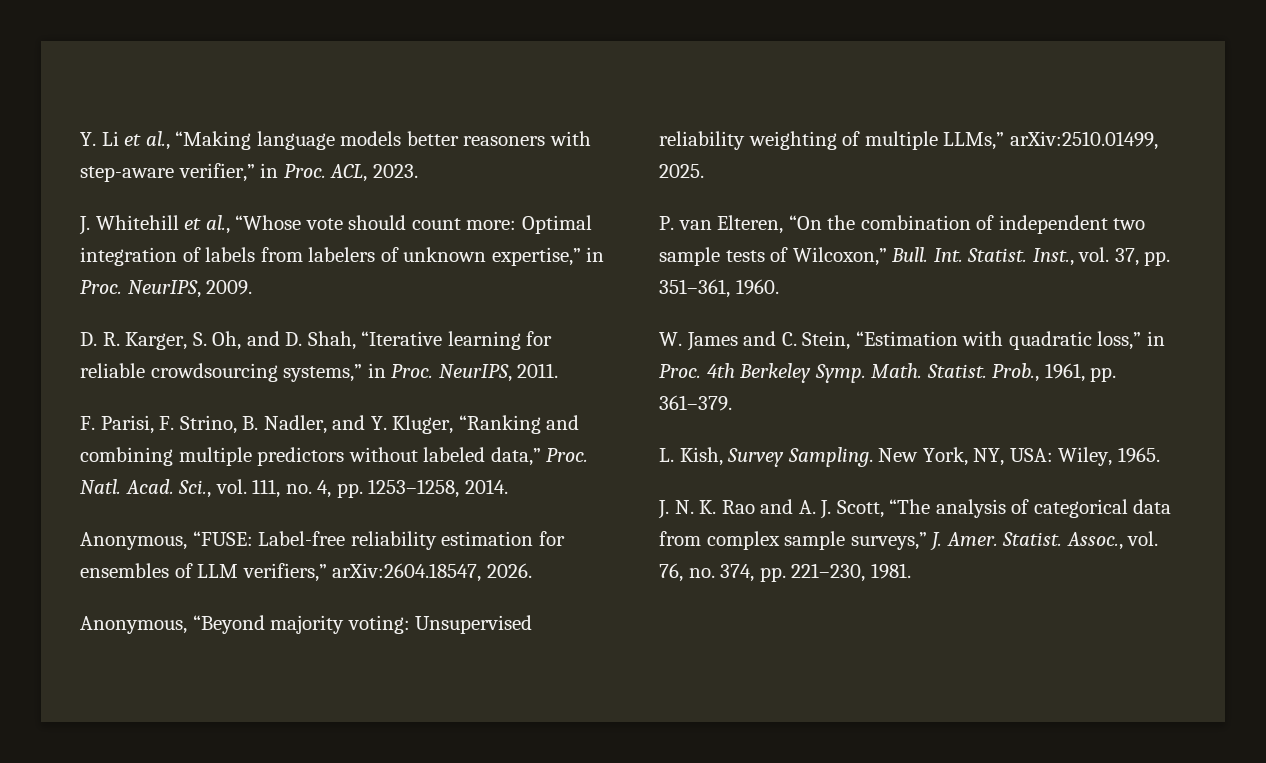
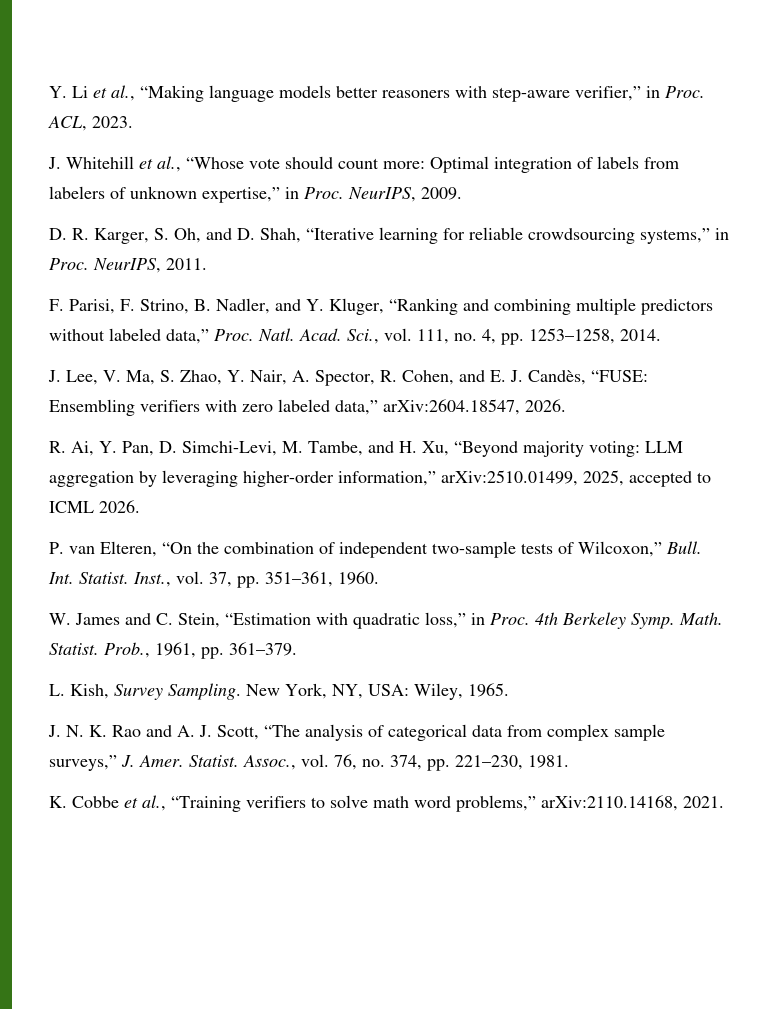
[80,531,565,550] [80,563,532,582] [80,615,533,634] [659,131,1158,150] [659,164,704,178] Anonymous, “FUSE: Label-free reliability estimation for ensembles of LLM verifiers,” arXiv:2604.18547, 2026. // Anonymous, “Beyond majority voting: Unsupervised reliability weighting of multiple LLMs,” arXiv:2510.01499, 2025. -> [48,370,648,386] [49,399,566,416] [49,441,683,457] [49,470,711,487] [49,500,140,513] J. Lee, V. Ma, S. Zhao, Y. Nair, A. Spector, R. Cohen, and E. J. Candès, “FUSE: Ensembling verifiers with zero labeled data,” arXiv:2604.18547, 2026. // R. Ai, Y. Pan, D. Simchi-Levi, M. Tambe, and H. Xu, “Beyond majority voting: LLM aggregation by leveraging higher-order information,” arXiv:2510.01499, 2025, accepted to ICML 2026.
[1113,218,1146,230] [659,247,720,266] two sample -> [432,541,516,558] two-sample
(911, 571) none -> [49,795,724,812] // K. Cobbe et al., “Training verifiers to solve math word problems,” arXiv:2110.14168, 2021.

